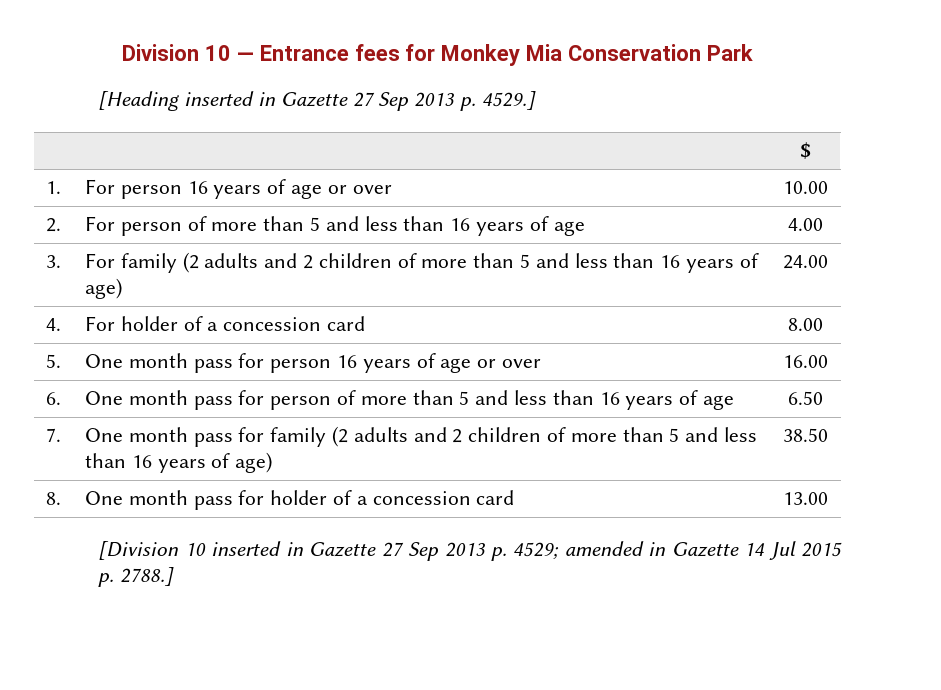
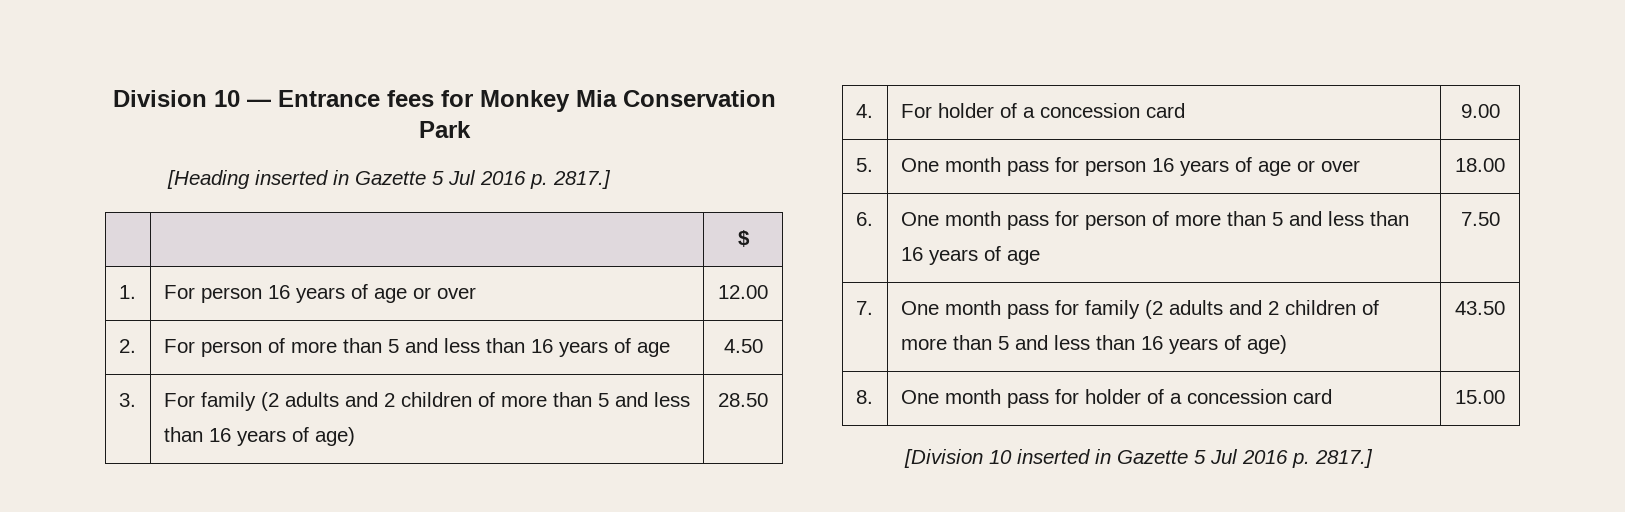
[352,91,536,111] 27 Sep 2013 p. 4529.] -> [431,170,611,189] 5 Jul 2016 p. 2817.]
[783,181,828,194] 10.00 -> [718,285,768,299] 12.00
[788,218,823,231] 4.00 -> [723,339,763,353] 4.50
[783,255,828,269] 24.00 -> [718,393,768,407] 28.50
[788,318,823,331] 8.00 -> [1460,104,1500,118] 9.00
[783,355,828,368] 16.00 -> [1455,158,1505,172] 18.00
[788,391,823,405] 6.50 -> [1460,212,1500,226] 7.50
[783,428,828,442] 38.50 -> [1455,301,1505,315] 43.50
[783,492,828,505] 13.00 -> [1455,390,1505,404] 15.00
[381,541,843,561] [98,567,175,587] 27 Sep 2013 p. 4529; amended in Gazette 14 Jul 2015 p. 2788.] -> [1193,449,1373,468] 5 Jul 2016 p. 2817.]

